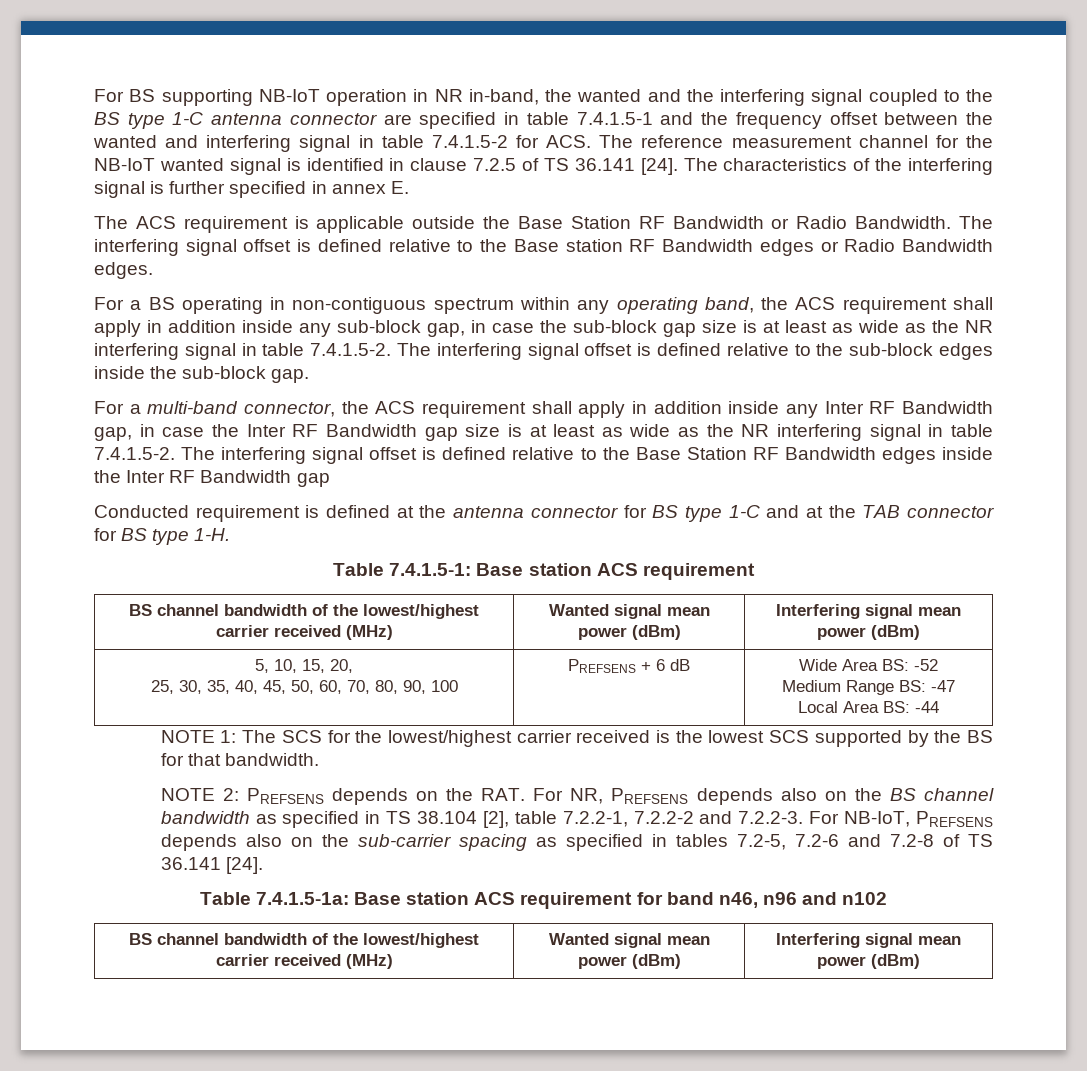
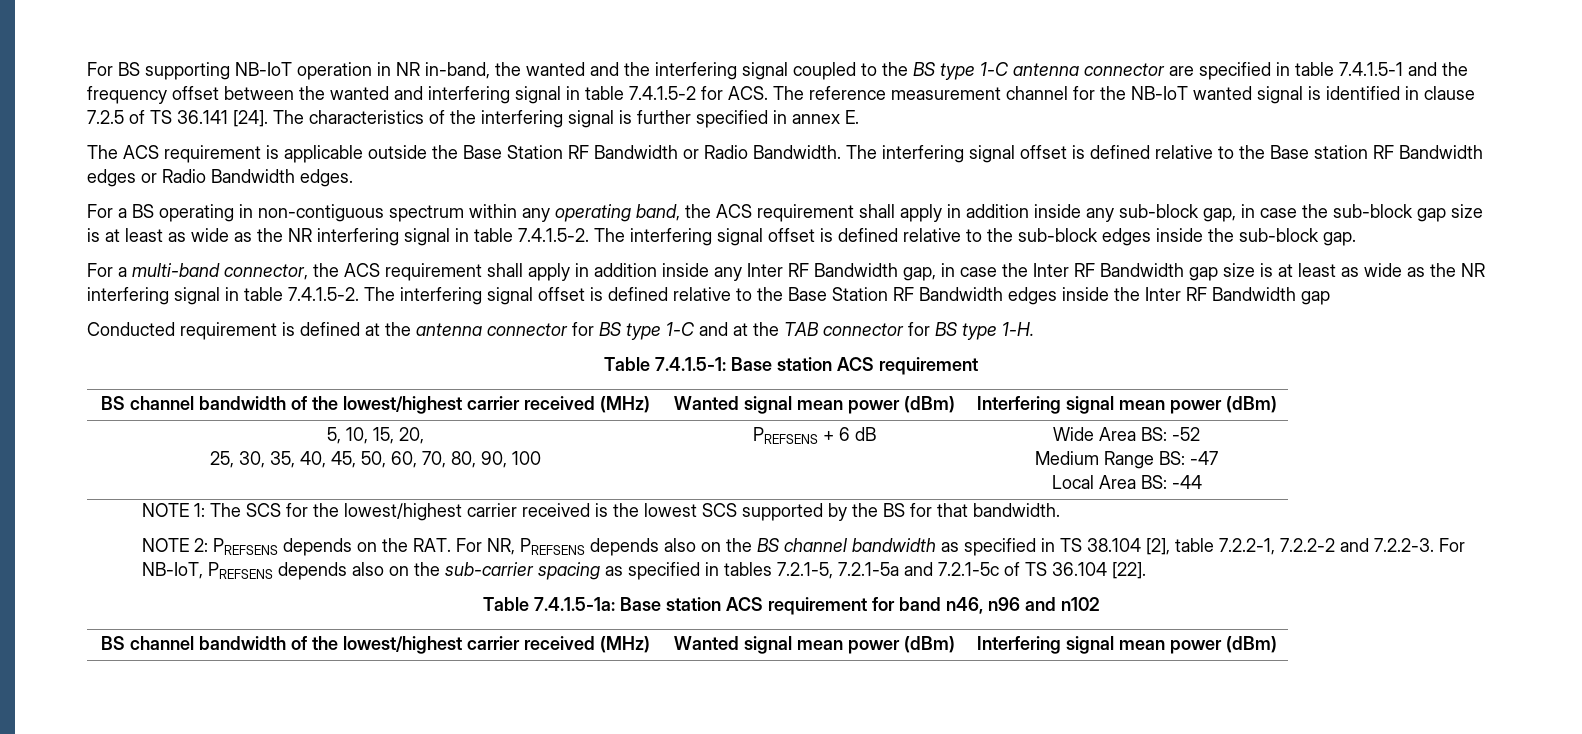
[736,834,993,850] [160,857,263,874] 7.2-5, 7.2-6 and 7.2-8 of TS 36.141 [24]. -> [777,562,1147,579] 7.2.1-5, 7.2.1-5a and 7.2.1-5c of TS 36.104 [22].

